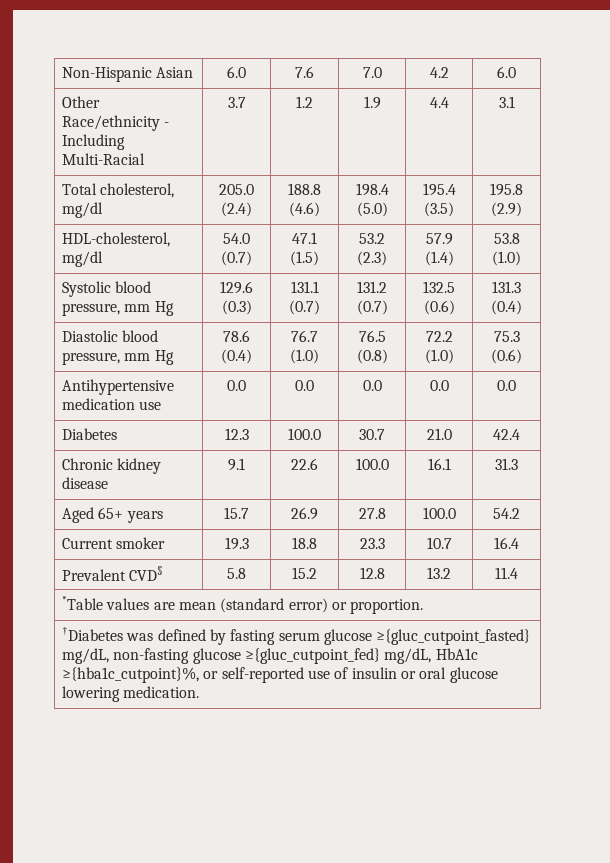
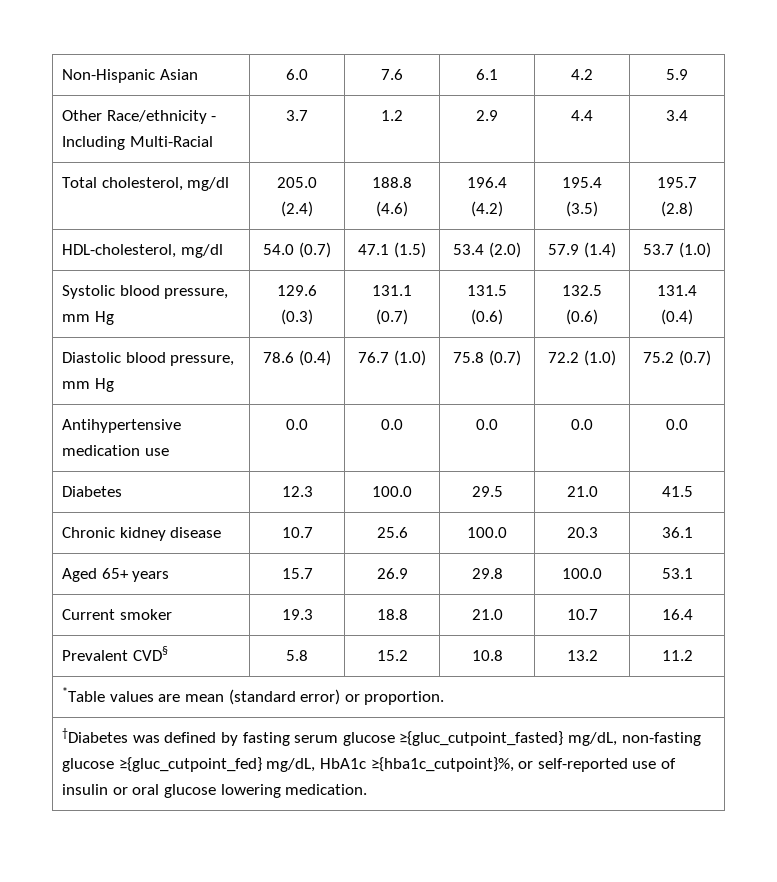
[362,67,382,78] 7.0 -> [476,69,498,80] 6.1
[497,66,516,78] 6.0 -> [666,69,688,80] 5.9
[363,96,381,109] 1.9 -> [476,110,498,121] 2.9
[498,96,515,108] 3.1 -> [666,110,688,121] 3.4
[355,183,389,196] [356,202,388,217] 198.4 (5.0) -> [467,177,507,188] [471,201,503,217] 196.4 (4.2)
[490,183,523,196] [491,202,522,217] 195.8 (2.9) -> [657,177,697,188] [661,201,693,217] 195.7 (2.8)
[359,233,385,244] [357,251,387,266] 53.2 (2.3) -> [453,242,521,258] 53.4 (2.0)
[493,233,520,244] 53.8 -> [643,244,675,255] 53.7
[357,281,387,293] [356,300,388,315] 131.2 (0.7) -> [467,285,507,296] [471,309,503,325] 131.5 (0.6)
[492,281,521,293] 131.3 -> [657,285,697,296] 131.4
[358,330,386,342] [356,349,388,364] 76.5 (0.8) -> [453,350,521,366] 75.8 (0.7)
[493,331,520,342] [491,349,522,364] 75.3 (0.6) -> [643,350,711,366] 75.2 (0.7)
[359,429,385,440] [426,428,452,440] [493,429,520,440] 30.7 | 21.0 | 42.4 -> [471,486,503,497] [566,486,598,497] [661,486,693,497] 29.5 | 21.0 | 41.5
[228,458,245,471] [291,458,318,470] [355,458,389,470] [427,458,451,470] [495,458,518,470] 9.1 | 22.6 | 100.0 | 16.1 | 31.3 -> [281,527,313,538] [376,527,408,538] [467,527,507,538] [566,527,598,538] [661,527,693,538] 10.7 | 25.6 | 100.0 | 20.3 | 36.1
[358,508,386,519] [422,507,456,519] [493,508,520,519] 27.8 | 100.0 | 54.2 -> [471,568,503,579] [562,568,602,579] [661,568,693,579] 29.8 | 100.0 | 53.1
[359,538,385,549] 23.3 -> [471,609,503,620] 21.0
[359,567,385,579] 12.8 -> [471,650,503,661] 10.8
[495,567,518,579] 11.4 -> [661,650,693,661] 11.2

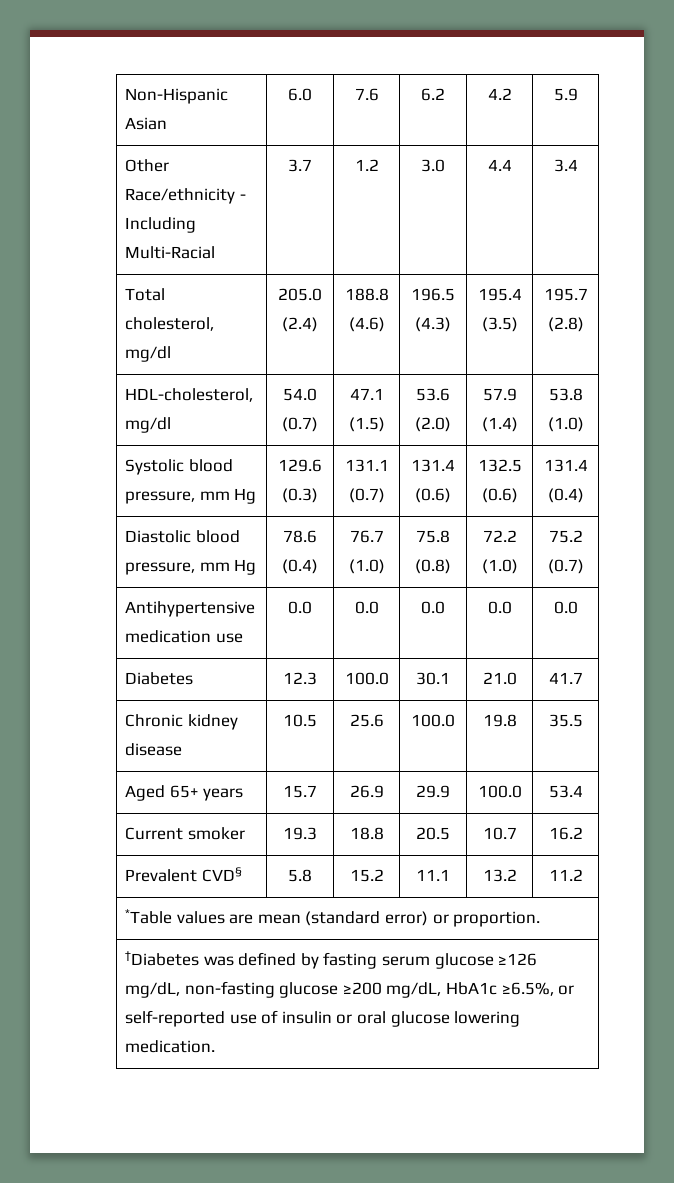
[476,69,498,80] 6.1 -> [421,88,445,101] 6.2
[476,110,498,121] 2.9 -> [421,159,445,172] 3.0
[467,177,507,188] [471,201,503,217] 196.4 (4.2) -> [411,288,455,301] [415,317,451,332] 196.5 (4.3)
[453,244,485,255] 53.4 -> [416,388,450,401] 53.6
[643,244,675,255] 53.7 -> [548,388,583,401] 53.8
[467,285,507,296] 131.5 -> [411,459,455,472] 131.4
[488,350,521,366] (0.7) -> [415,559,451,574] (0.8)
[471,486,503,497] [566,486,598,497] [661,486,693,497] 29.5 | 21.0 | 41.5 -> [416,672,450,685] [482,672,517,685] [548,672,583,684] 30.1 | 21.0 | 41.7
[281,527,313,538] 10.7 -> [283,714,317,727] 10.5
[566,527,598,538] [661,527,693,538] 20.3 | 36.1 -> [482,714,517,727] [548,714,583,727] 19.8 | 35.5
[471,568,503,579] [562,568,602,579] [661,568,693,579] 29.8 | 100.0 | 53.1 -> [416,785,450,798] [477,785,522,798] [548,785,583,798] 29.9 | 100.0 | 53.4
[471,609,503,620] [566,609,598,620] [661,609,693,620] 21.0 | 10.7 | 16.4 -> [416,827,450,840] [482,827,517,840] [548,827,583,840] 20.5 | 10.7 | 16.2
[471,650,503,661] 10.8 -> [416,869,450,881] 11.1
[399,731,564,746] ≥{gluc_cutpoint_fasted} -> [498,953,538,966] ≥126
[118,757,262,772] ≥{gluc_cutpoint_fed} -> [342,982,382,995] ≥200
[370,757,514,772] ≥{hba1c_cutpoint}%, -> [501,982,554,996] ≥6.5%,

